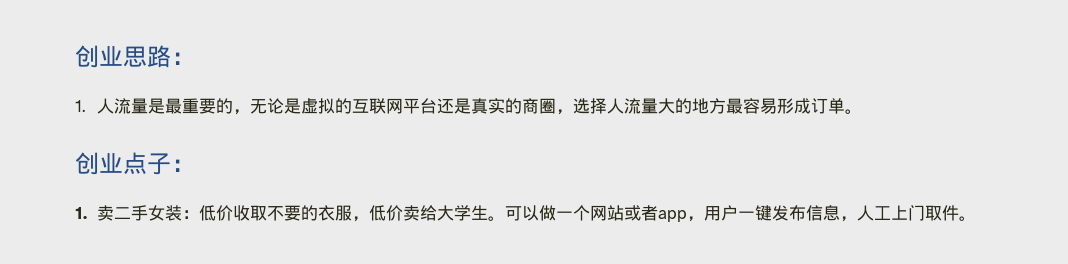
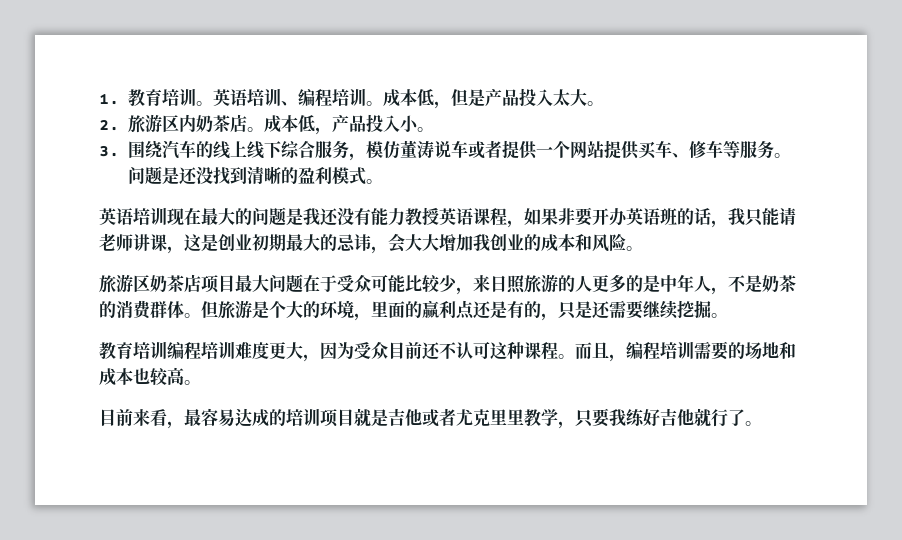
[75,45,195,68] [75,98,862,115] [75,152,195,175] [75,205,959,222] 创业思路： // 1.人流量是最重要的，无论是虚拟的互联网平台还是真实的商圈，选择人流量大的地方最容易形成订单。 // 创业点子： // 1.卖二手女装：低价收取不要的衣服，低价卖给大学生。可以做一个网站或者app，用户一键发布信息，人工上门取件 -> [99,88,604,109] [99,114,434,135] [99,140,791,161] [127,166,383,185] [99,207,796,228] [99,233,643,254] [99,274,796,295] [99,300,728,321] [99,341,796,362] [99,367,201,386] [99,408,745,429] 1.教育培训。英语培训、编程培训。成本低，但是产品投入太大。 // 2.旅游区内奶茶店。成本低，产品投入小。 // 3.围绕汽车的线上线下综合服务，模仿董涛说车或者提供一个网站提供买车、修车等服务。问题是还没找到清晰的盈利模式。 // 英语培训现在最大的问题是我还没有能力教授英语课程，如果非要开办英语班的话，我只能请老师讲课，这是创业初期最大的忌讳，会大大增加我创业的成本和风险。 // 旅游区奶茶店项目最大问题在于受众可能比较少，来日照旅游的人更多的是中年人，不是奶茶的消费群体。但旅游是个大的环境，里面的赢利点还是有的，只是还需要继续挖掘。 // 教育培训编程培训难度更大，因为受众目前还不认可这种课程。而且，编程培训需要的场地和成本也较高。 // 目前来看，最容易达成的培训项目就是吉他或者尤克里里教学，只要我练好吉他就行了

